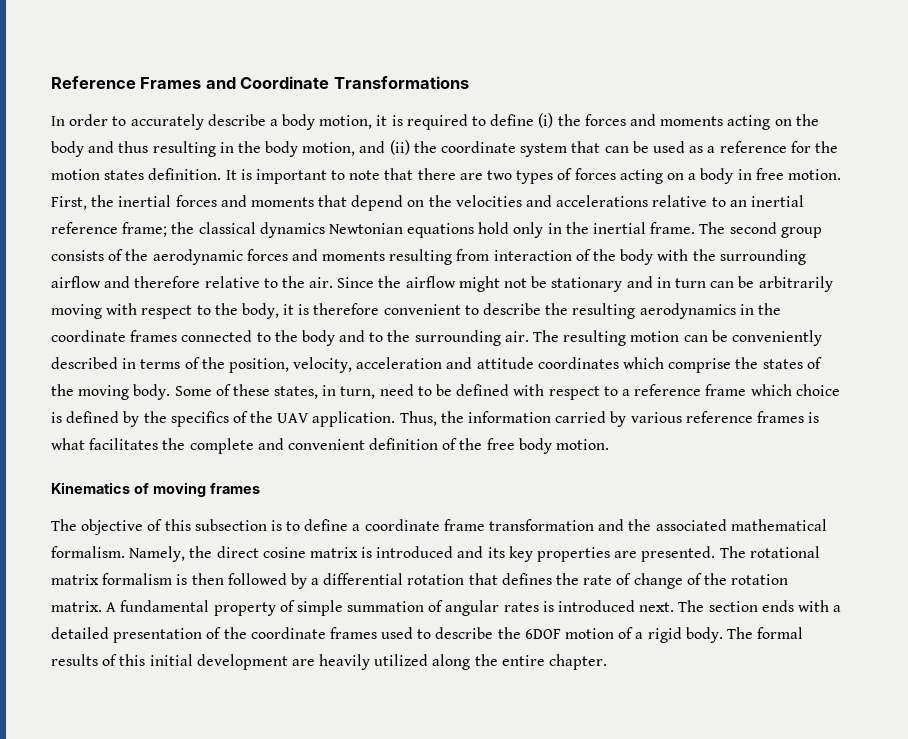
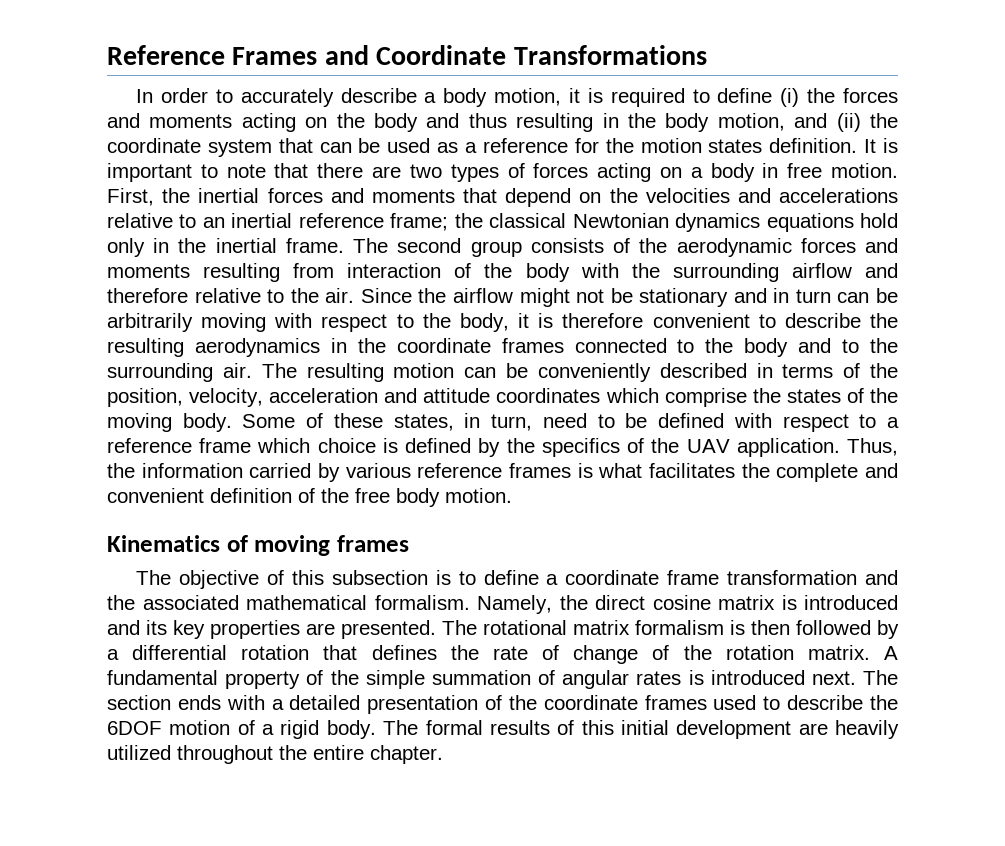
[259,222,403,238] dynamics Newtonian -> [572,213,761,232] Newtonian dynamics
(295, 606) none -> [330,670,359,685] the
[432,654,471,670] along -> [177,745,273,764] throughout

